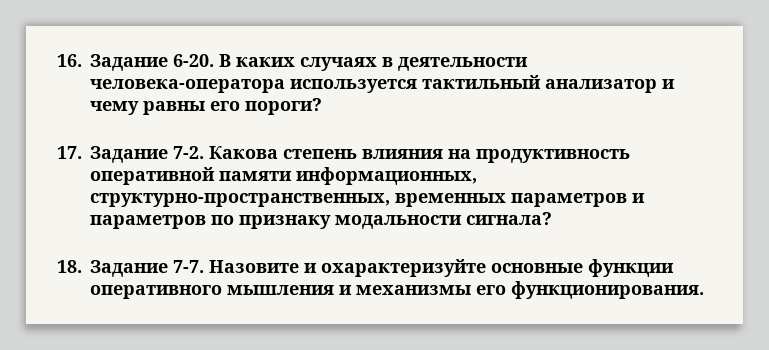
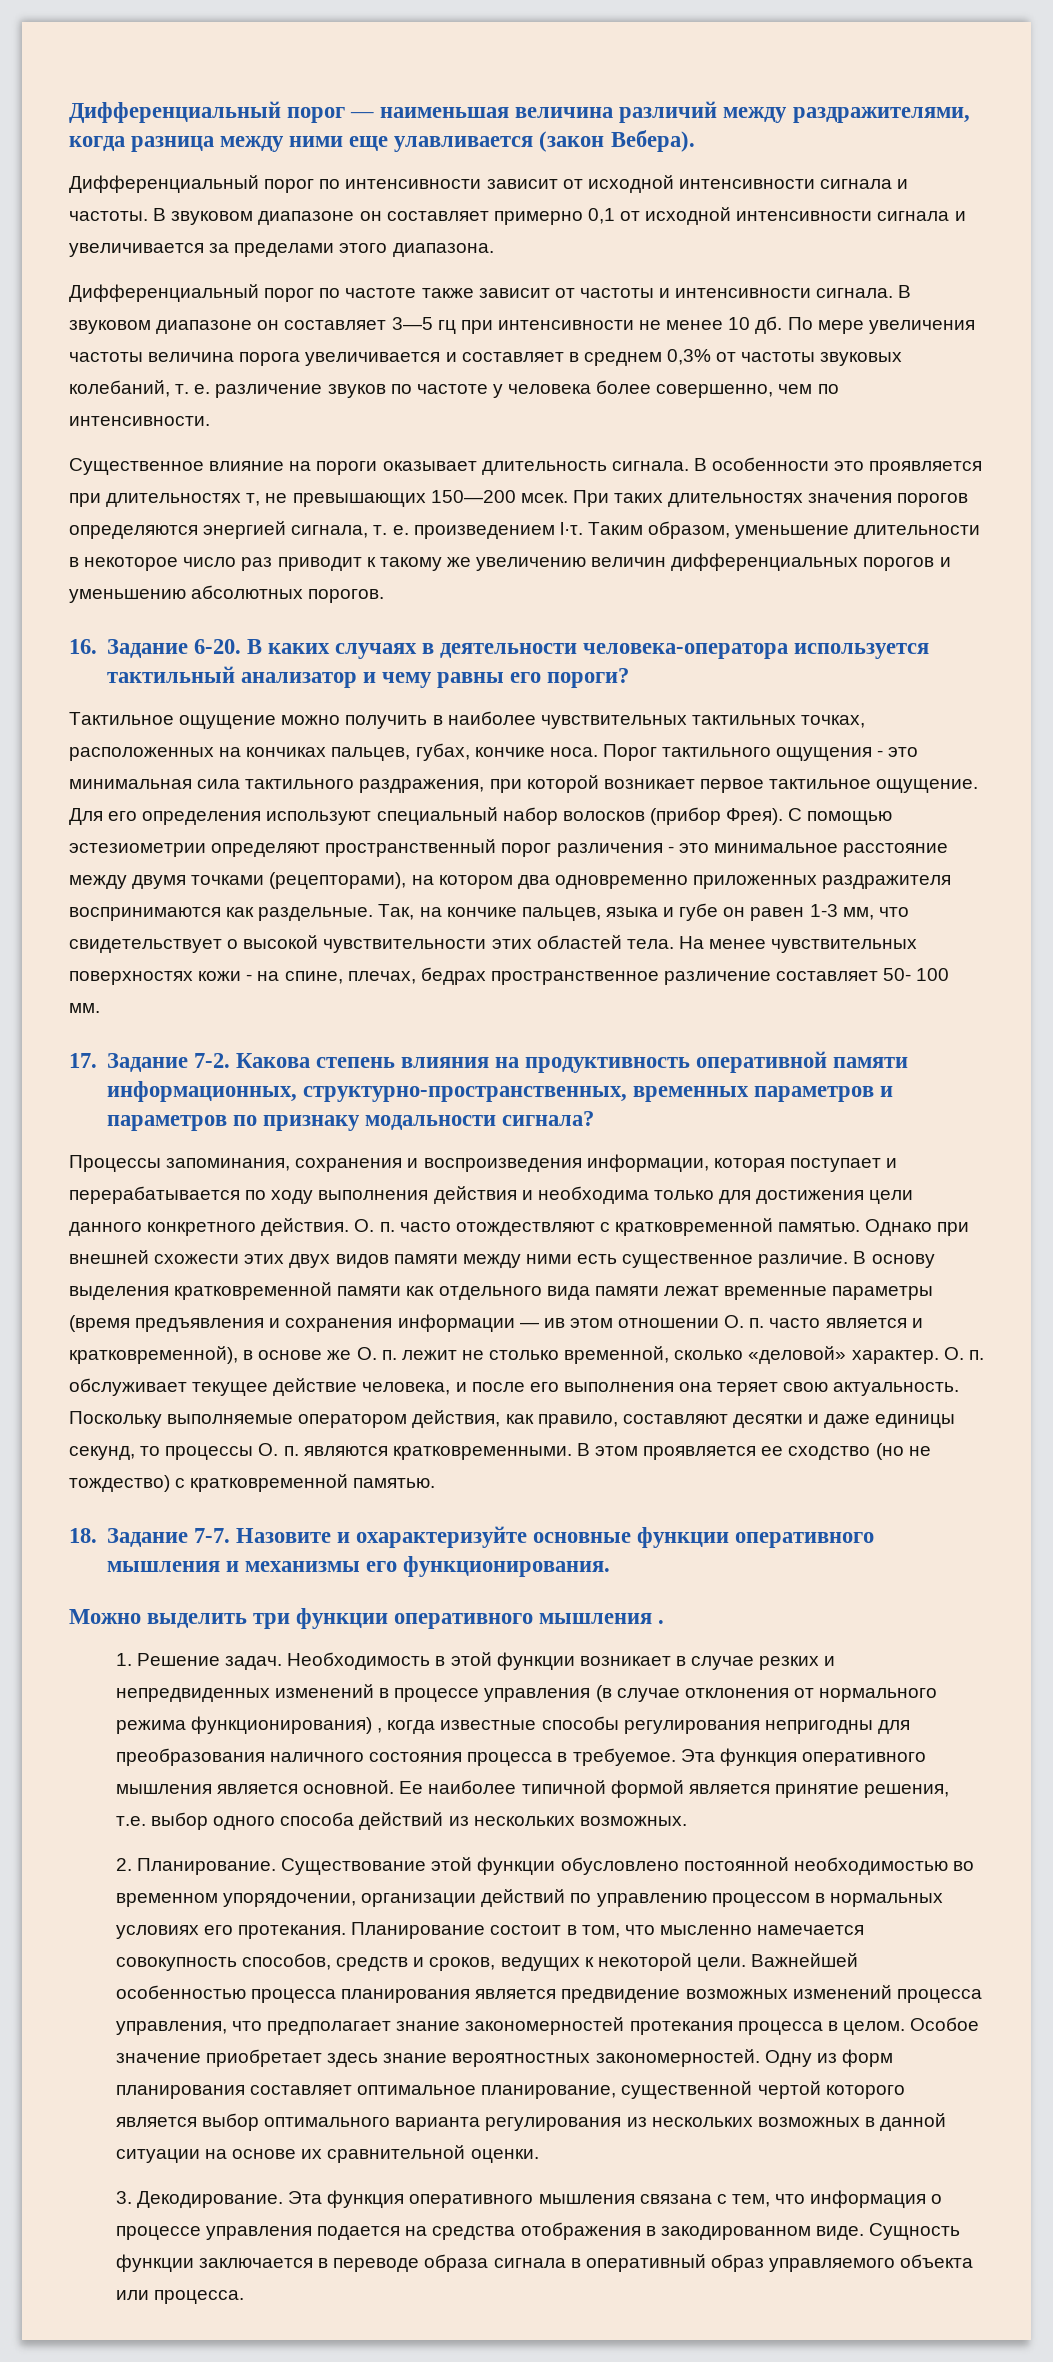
(57, 60) none -> [69,101,970,123] [69,130,695,152] [69,175,909,193] [69,207,966,225] [69,243,494,257] [69,284,912,302] [69,316,975,334] [69,349,903,366] [69,380,839,398] [69,416,210,426] [69,457,983,475] [69,490,969,507] [69,521,981,539] [69,553,951,571] [69,585,385,603] Дифференциальный порог — наименьшая величина различий между раздражителями, когда разница между ними еще улавливается (закон Вебера). // Дифференциальный порог по интенсивности зависит от исходной интенсивности сигнала и частоты. В звуковом диапазоне он составляет примерно 0,1 от исходной интенсивности сигнала и увеличивается за пределами этого диапазона. // Дифференциальный порог по частоте также зависит от частоты и интенсивности сигнала. В звуковом диапазоне он составляет 3—5 гц при интенсивности не менее 10 дб. По мере увеличения частоты величина порога увеличивается и составляет в среднем 0,3% от частоты звуковых колебаний, т. е. различение звуков по частоте у человека более совершенно, чем по интенсивности. // Существенное влияние на пороги оказывает длительность сигнала. В особенности это проявляется при длительностях т, не превышающих 150—200 мсек. При таких длительностях значения порогов определяются энергией сигнала, т. е. произведением l·τ. Таким образом, уменьшение длительности в некоторое число раз приводит к такому же увеличению величин дифференциальных порогов и уменьшению абсолютных порогов. //
(323, 106) none -> [69,711,866,729] [69,743,919,761] [69,775,979,793] [69,807,893,825] [69,839,949,857] [69,872,952,889] [69,903,909,921] [69,935,918,953] [69,967,950,985] [69,1003,100,1013] // Тактильное ощущение можно получить в наиболее чувствительных тактильных точках, расположенных на кончиках пальцев, губах, кончике носа. Порог тактильного ощущения - это минимальная сила тактильного раздражения, при которой возникает первое тактильное ощущение. Для его определения используют специальный набор волосков (прибор Фрея). С помощью эстезиометрии определяют пространственный порог различения - это минимальное расстояние между двумя точками (рецепторами), на котором два одновременно приложенных раздражителя воспринимаются как раздельные. Так, на кончике пальцев, языка и губе он равен 1-3 мм, что свидетельствует о высокой чувствительности этих областей тела. На менее чувствительных поверхностях кожи - на спине, плечах, бедрах пространственное различение составляет 50- 100 мм.
(553, 218) none -> [69,1154,898,1172] [69,1186,914,1204] [69,1218,970,1236] [69,1250,935,1268] [69,1282,934,1300] [69,1314,923,1332] [69,1346,984,1364] [69,1378,960,1396] [69,1410,956,1428] [69,1443,931,1460] [69,1474,436,1492] // Процессы запоминания, сохранения и воспроизведения информации, которая поступает и перерабатывается по ходу выполнения действия и необходима только для достижения цели данного конкретного действия. О. п. часто отождествляют с кратковременной памятью. Однако при внешней схожести этих двух видов памяти между ними есть существенное различие. В основу выделения кратковременной памяти как отдельного вида памяти лежат временные параметры (время предъявления и сохранения информации — ив этом отношении О. п. часто является и кратковременной), в основе же О. п. лежит не столько временной, сколько «деловой» характер. О. п. обслуживает текущее действие человека, и после его выполнения она теряет свою актуальность. Поскольку выполняемые оператором действия, как правило, составляют десятки и даже единицы секунд, то процессы О. п. являются кратковременными. В этом проявляется ее сходство (но не тождество) с кратковременной памятью.
(705, 290) none -> [69,1608,665,1629] [115,1652,836,1670] [115,1684,938,1702] [115,1716,910,1734] [115,1748,926,1766] [115,1780,950,1798] [115,1812,687,1830] [115,1857,974,1875] [115,1889,943,1907] [115,1922,865,1939] [115,1953,859,1971] [115,1985,982,2003] [115,2017,980,2035] [115,2049,893,2067] [115,2081,905,2099] [115,2113,947,2131] [115,2145,539,2163] [115,2190,943,2208] [115,2222,961,2240] [115,2254,974,2272] [115,2290,245,2304] // Можно выделить три функции оперативного мышления . // 1. Решение задач. Необходимость в этой функции возникает в случае резких и непредвиденных изменений в процессе управления (в случае отклонения от нормального режима функционирования) , когда известные способы регулирования непригодны для преобразования наличного состояния процесса в требуемое. Эта функция оперативного мышления является основной. Ее наиболее типичной формой является принятие решения, т.е. выбор одного способа действий из нескольких возможных. // 2. Планирование. Существование этой функции обусловлено постоянной необходимостью во временном упорядочении, организации действий по управлению процессом в нормальных условиях его протекания. Планирование состоит в том, что мысленно намечается совокупность способов, средств и сроков, ведущих к некоторой цели. Важнейшей особенностью процесса планирования является предвидение возможных изменений процесса управления, что предполагает знание закономерностей протекания процесса в целом. Особое значение приобретает здесь знание вероятностных закономерностей. Одну из форм планирования составляет оптимальное планирование, существенной чертой которого является выбор оптимального варианта регулирования из нескольких возможных в данной ситуации на основе их сравнительной оценки. // 3. Декодирование. Эта функция оперативного мышления связана с тем, что информация о процессе управления подается на средства отображения в закодированном виде. Сущность функции заключается в переводе образа сигнала в оперативный образ управляемого объекта или процесса.

